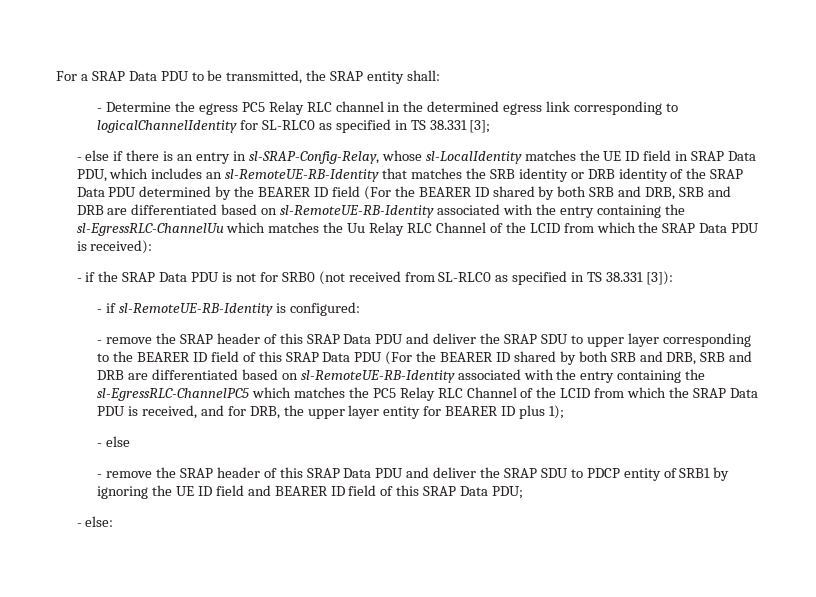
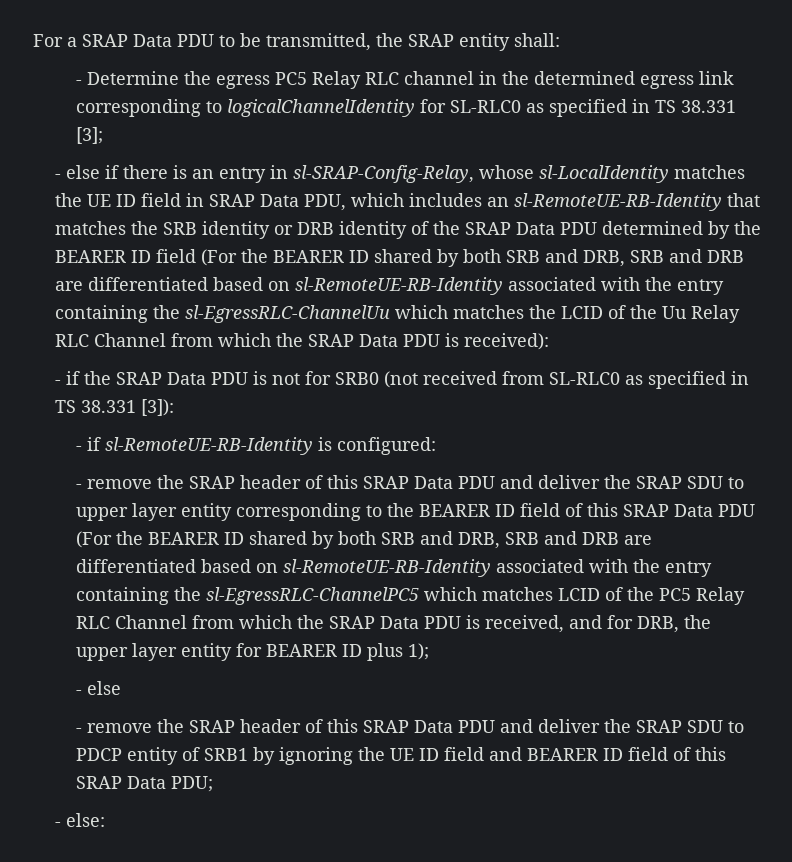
(344, 227) none -> [560,305,657,319] LCID of the
[489,222,560,233] of the LCID -> (166, 340) none
(659, 340) none -> [181,503,233,521] entity
(345, 392) none -> [558,587,624,601] LCID of
[520,387,591,398] of the LCID -> (188, 622) none

